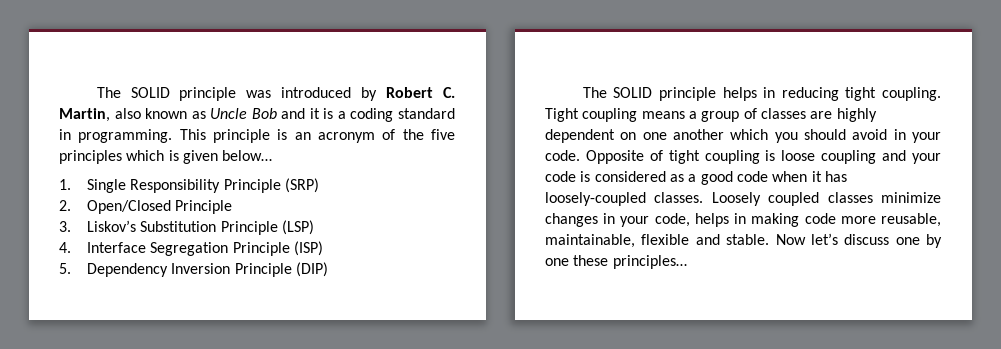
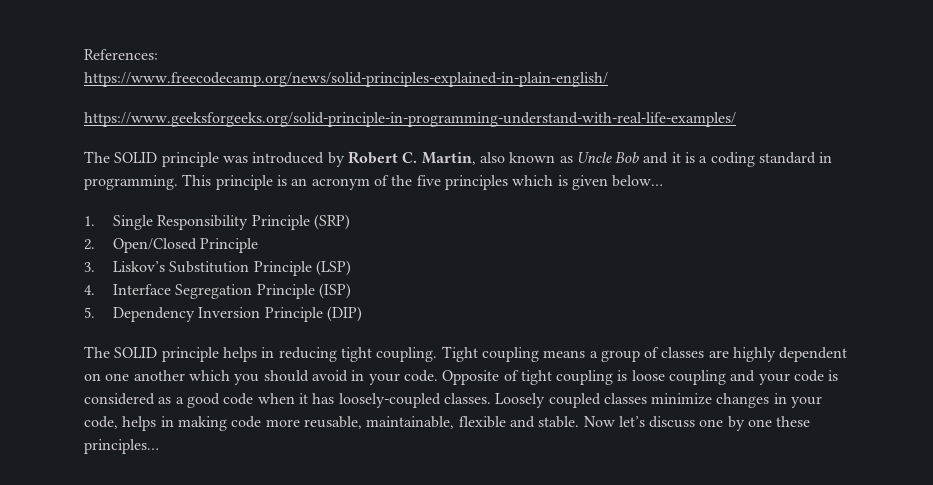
(96, 92) none -> [84,49,158,60] [84,72,608,87] [84,112,736,127] References: // https://www.freecodecamp.org/news/solid-principles-explained-in-plain-english/ // https://www.geeksforgeeks.org/solid-principle-in-programming-understand-with-real-life-examples/ //

